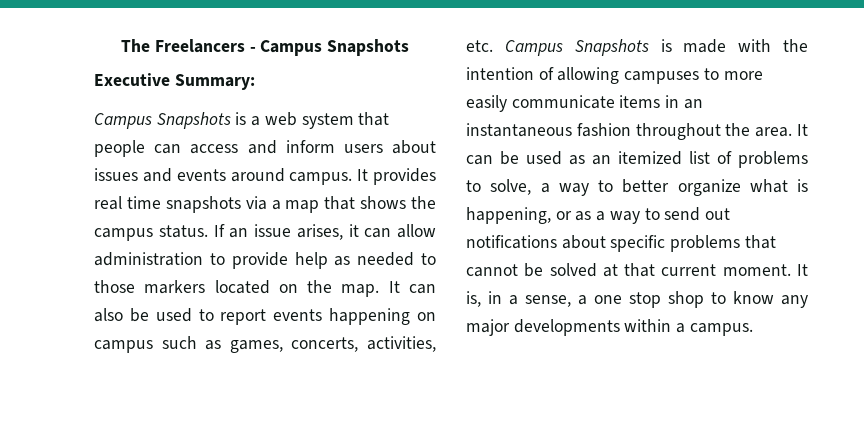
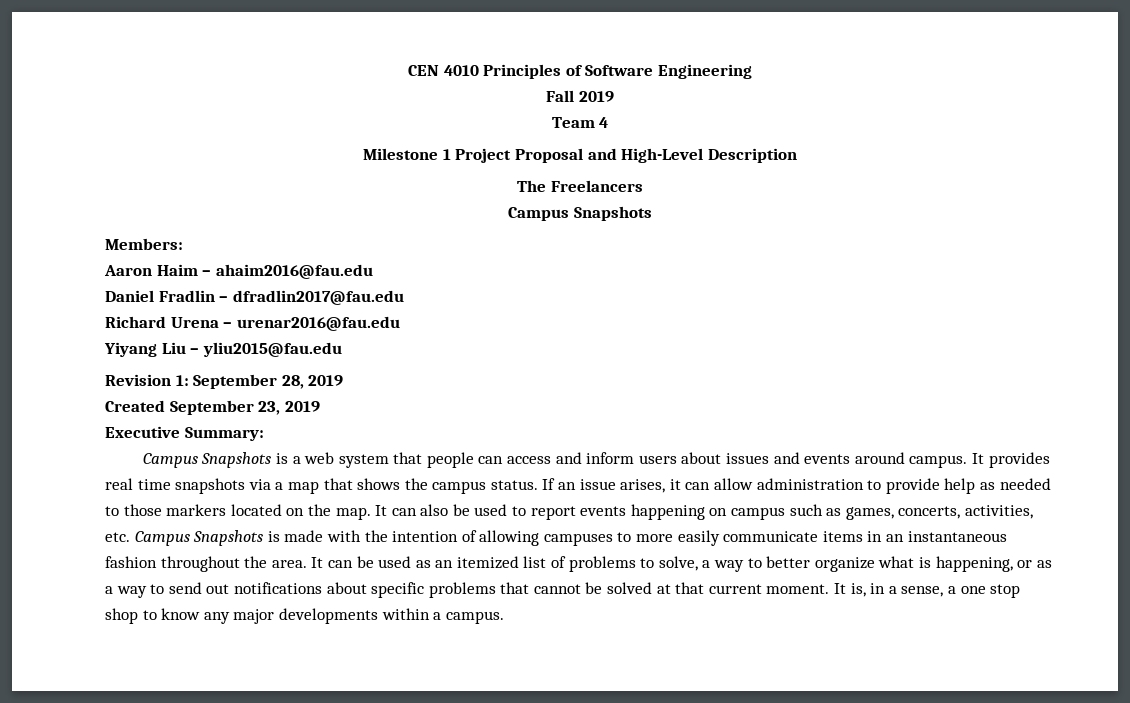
(121, 45) none -> [408,64,752,79] [546,90,614,102] [551,117,609,128] [363,148,797,163] CEN 4010 Principles of Software Engineering // Fall 2019 // Team 4 // Milestone 1 Project Proposal and High-Level Description //
[249,39,409,56] - Campus Snapshots -> [508,206,652,221] [105,238,183,250] [104,264,373,279] [105,290,404,305] [105,316,400,331] [104,342,342,357] [105,374,344,389] [105,400,320,415] // Campus Snapshots // Members: // Aaron Haim – ahaim2016@fau.edu // Daniel Fradlin – dfradlin2017@fau.edu // Richard Urena – urenar2016@fau.edu // Yiyang Liu – yliu2015@fau.edu // Revision 1: September 28, 2019 // Created September 23, 2019

